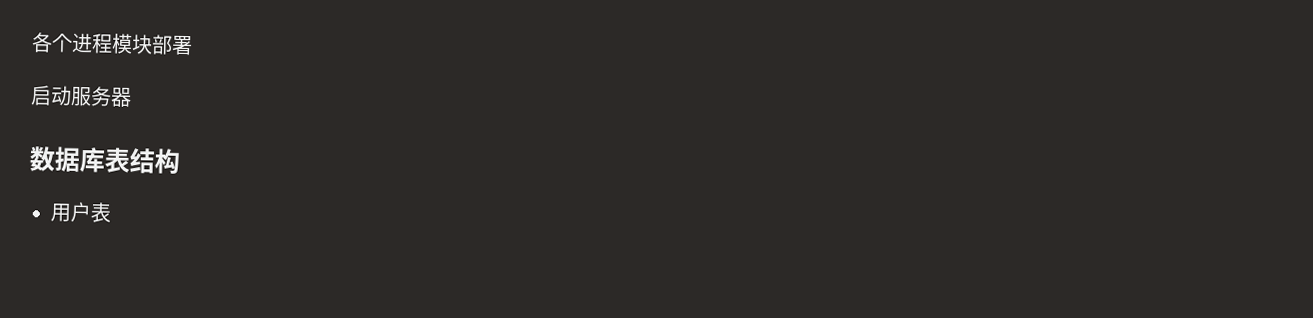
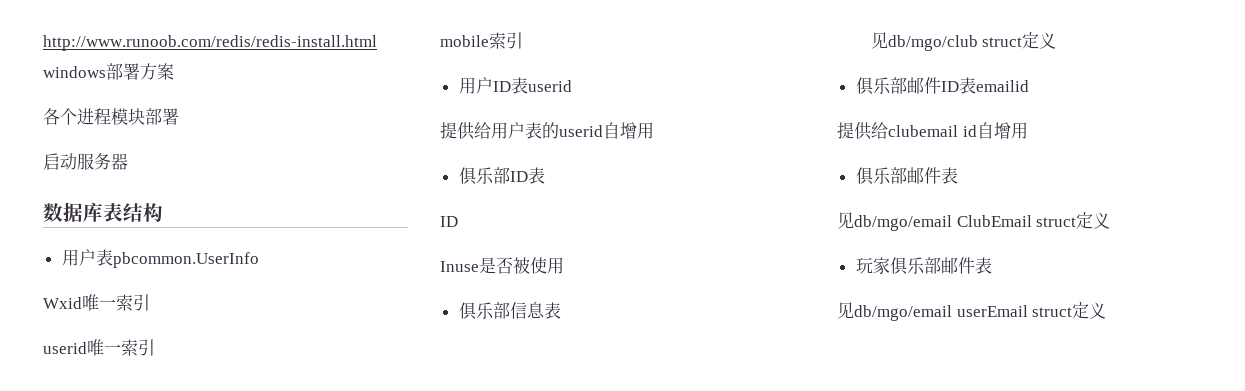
(31, 42) none -> [43,35,377,51] [43,63,174,80] http://www.runoob.com/redis/redis-install.html windows部署方案 //
(112, 212) none -> [112,252,259,268] [43,294,150,311] [43,339,155,356] [440,32,523,49] [458,77,572,94] [440,122,654,140] [458,167,545,185] [440,216,458,227] [440,257,564,274] [458,302,561,320] [870,32,1057,51] [855,77,1029,95] [837,122,1028,140] [855,167,958,185] [837,212,1111,231] [855,257,992,275] [837,302,1107,321] pbcommon.UserInfo // Wxid唯一索引 // userid唯一索引 // mobile索引 // 用户ID表userid // 提供给用户表的userid自增用 // 俱乐部ID表 // ID // Inuse是否被使用 // 俱乐部信息表 // 见db/mgo/club struct定义 // 俱乐部邮件ID表emailid // 提供给clubemail id自增用 // 俱乐部邮件表 // 见db/mgo/email ClubEmail struct定义 // 玩家俱乐部邮件表 // 见db/mgo/email userEmail struct定义

